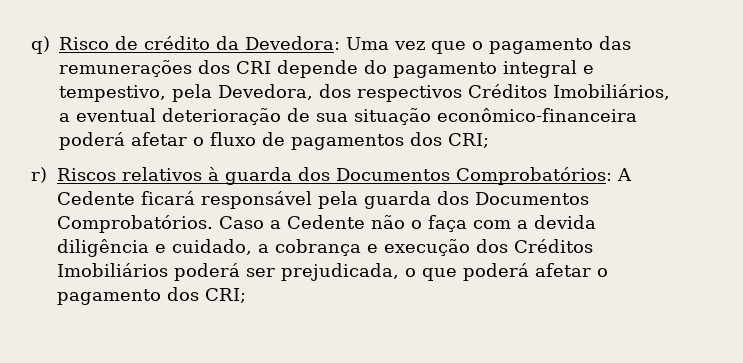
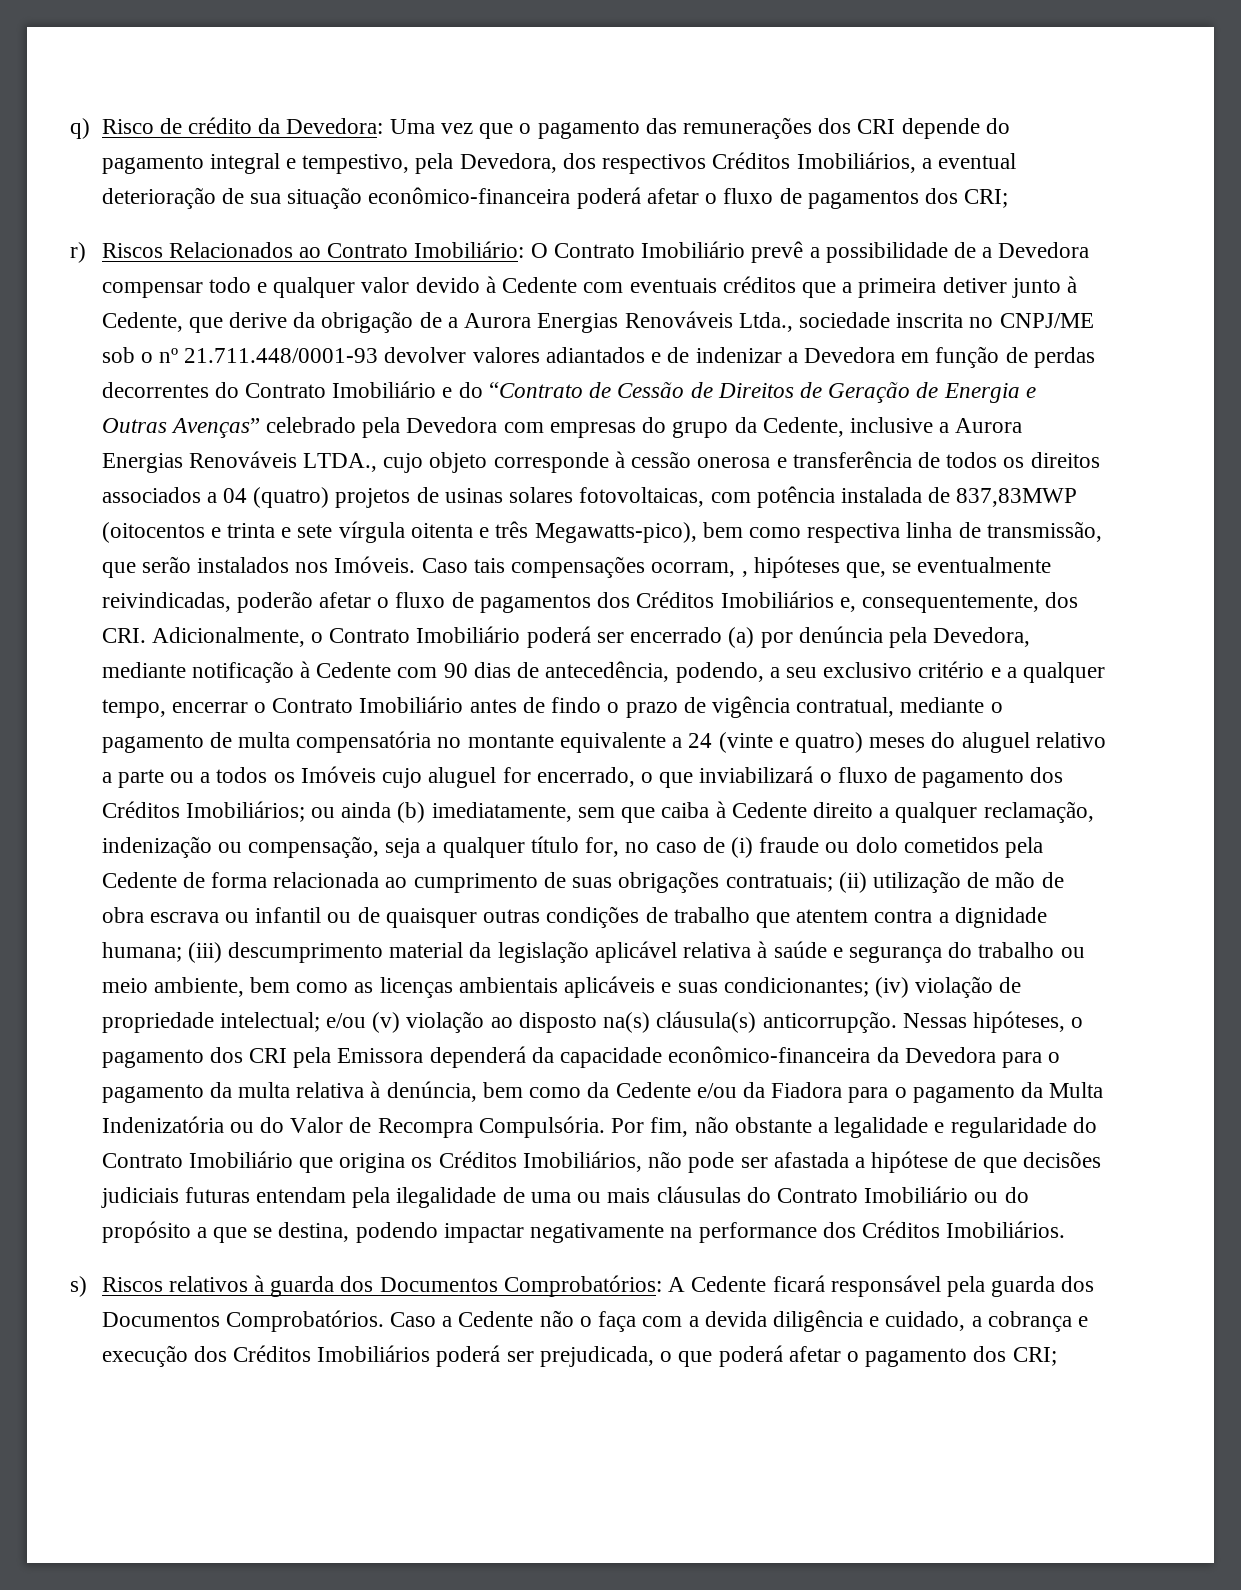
(117, 174) none -> [168,241,1090,263] [101,276,1078,298] [101,311,1094,333] [101,346,1095,368] [101,381,1036,403] [101,417,1023,438] [101,451,1100,473] [101,486,1078,508] [101,521,1102,543] [101,556,1052,578] [101,591,1079,613] [101,626,1031,648] [101,661,1106,683] [101,696,1003,718] [101,731,1106,753] [101,766,1064,788] [101,801,1094,823] [101,836,1044,858] [101,871,1064,893] [101,906,1047,928] [101,941,1085,963] [101,976,1022,998] [101,1011,1084,1033] [101,1046,1061,1068] [101,1081,1104,1103] [101,1116,1097,1138] [101,1151,1101,1173] [100,1186,1029,1208] [101,1221,1066,1243] [70,1276,163,1297] Relacionados ao Contrato Imobiliário: O Contrato Imobiliário prevê a possibilidade de a Devedora compensar todo e qualquer valor devido à Cedente com eventuais créditos que a primeira detiver junto à Cedente, que derive da obrigação de a Aurora Energias Renováveis Ltda., sociedade inscrita no CNPJ/ME sob o nº 21.711.448/0001-93 devolver valores adiantados e de indenizar a Devedora em função de perdas decorrentes do Contrato Imobiliário e do “Contrato de Cessão de Direitos de Geração de Energia e Outras Avenças” celebrado pela Devedora com empresas do grupo da Cedente, inclusive a Aurora Energias Renováveis LTDA., cujo objeto corresponde à cessão onerosa e transferência de todos os direitos associados a 04 (quatro) projetos de usinas solares fotovoltaicas, com potência instalada de 837,83MWP (oitocentos e trinta e sete vírgula oitenta e três Megawatts-pico), bem como respectiva linha de transmissão, que serão instalados nos Imóveis. Caso tais compensações ocorram, , hipóteses que, se eventualmente reivindicadas, poderão afetar o fluxo de pagamentos dos Créditos Imobiliários e, consequentemente, dos CRI. Adicionalmente, o Contrato Imobiliário poderá ser encerrado (a) por denúncia pela Devedora, mediante notificação à Cedente com 90 dias de antecedência, podendo, a seu exclusivo critério e a qualquer tempo, encerrar o Contrato Imobiliário antes de findo o prazo de vigência contratual, mediante o pagamento de multa compensatória no montante equivalente a 24 (vinte e quatro) meses do aluguel relativo a parte ou a todos os Imóveis cujo aluguel for encerrado, o que inviabilizará o fluxo de pagamento dos Créditos Imobiliários; ou ainda (b) imediatamente, sem que caiba à Cedente direito a qualquer reclamação, indenização ou compensação, seja a qualquer título for, no caso de (i) fraude ou dolo cometidos pela Cedente de forma relacionada ao cumprimento de suas obrigações contratuais; (ii) utilização de mão de obra escrava ou infantil ou de quaisquer outras condições de trabalho que atentem contra a dignidade humana; (iii) descumprimento material da legislação aplicável relativa à saúde e segurança do trabalho ou meio ambiente, bem como as licenças ambientais aplicáveis e suas condicionantes; (iv) violação de propriedade intelectual; e/ou (v) violação ao disposto na(s) cláusula(s) anticorrupção. Nessas hipóteses, o pagamento dos CRI pela Emissora dependerá da capacidade econômico-financeira da Devedora para o pagamento da multa relativa à denúncia, bem como da Cedente e/ou da Fiadora para o pagamento da Multa Indenizatória ou do Valor de Recompra Compulsória. Por fim, não obstante a legalidade e regularidade do Contrato Imobiliário que origina os Créditos Imobiliários, não pode ser afastada a hipótese de que decisões judiciais futuras entendam pela ilegalidade de uma ou mais cláusulas do Contrato Imobiliário ou do propósito a que se destina, podendo impactar negativamente na performance dos Créditos Imobiliários. // s) Riscos

